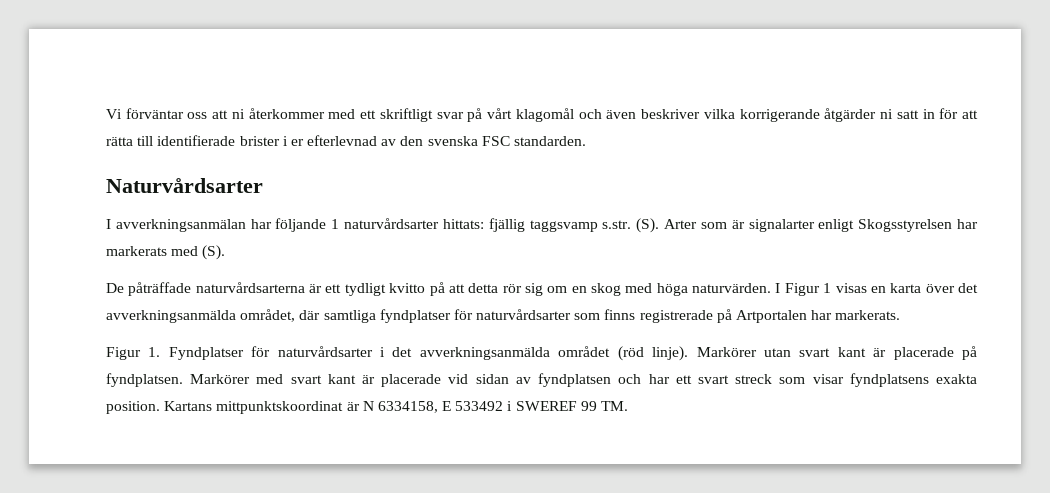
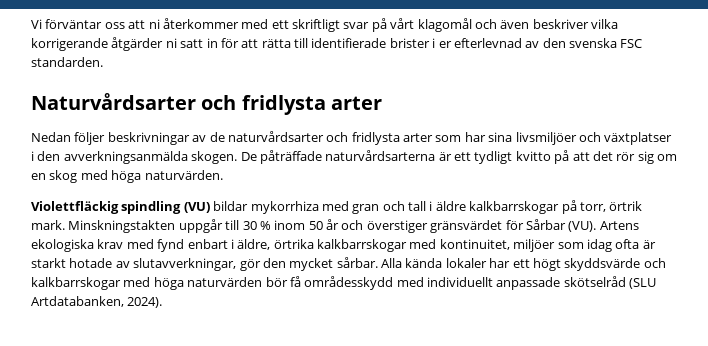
[106,218,979,233] [106,245,226,260] // I avverkningsanmälan har följande 1 naturvårdsarter hittats: fjällig taggsvamp s.str. (S). Arter som är signalarter enligt Skogsstyrelsen har markerats med (S). // -> [201,95,382,115] [31,131,673,145] [31,151,238,164] och fridlysta arter // Nedan följer beskrivningar av de naturvårdsarter och fridlysta arter som har sina livsmiljöer och växtplatser i den avverkningsanmälda skogen.
[468,283,499,293] detta -> [592,151,613,161] det
[775,283,979,296] [106,309,901,323] [106,346,977,361] [106,373,978,387] [106,401,629,414] I Figur 1 visas en karta över det avverkningsanmälda området, där samtliga fyndplatser för naturvårdsarter som finns registrerade på Artportalen har markerats. // Figur 1. Fyndplatser för naturvårdsarter i det avverkningsanmälda området (röd linje). Markörer utan svart kant är placerade på fyndplatsen. Markörer med svart kant är placerade vid sidan av fyndplatsen och har ett svart streck som visar fyndplatsens exakta position. Kartans mittpunktskoordinat är N 6334158, E 533492 i SWEREF 99 TM. -> [31,200,643,214] [31,219,639,233] [31,239,656,252] [31,257,666,271] [31,276,657,290] [31,296,163,308] // Violettfläckig spindling (VU) bildar mykorrhiza med gran och tall i äldre kalkbarrskogar på torr, örtrik mark. Minskningstakten uppgår till 30 % inom 50 år och överstiger gränsvärdet för Sårbar (VU). Artens ekologiska krav med fynd enbart i äldre, örtrika kalkbarrskogar med kontinuitet, miljöer som idag ofta är starkt hotade av slutavverkningar, gör den mycket sårbar. Alla kända lokaler har ett högt skyddsvärde och kalkbarrskogar med höga naturvärden bör få områdesskydd med individuellt anpassade skötselråd (SLU Artdatabanken, 2024).

